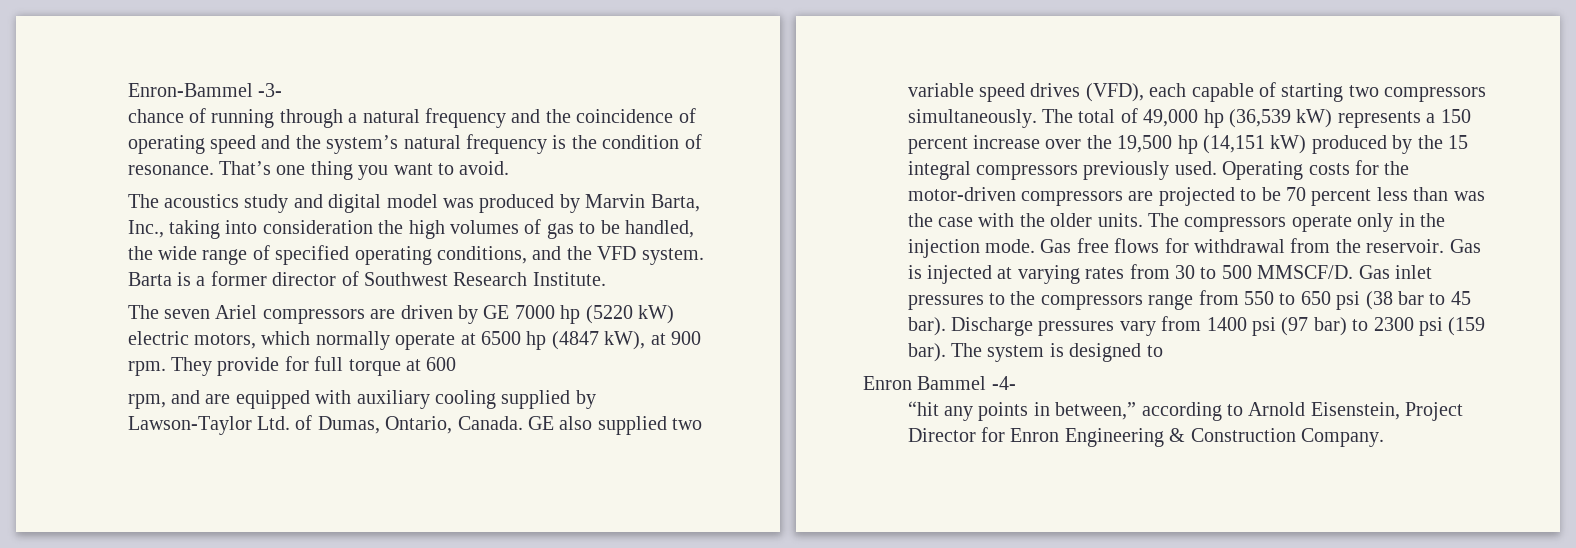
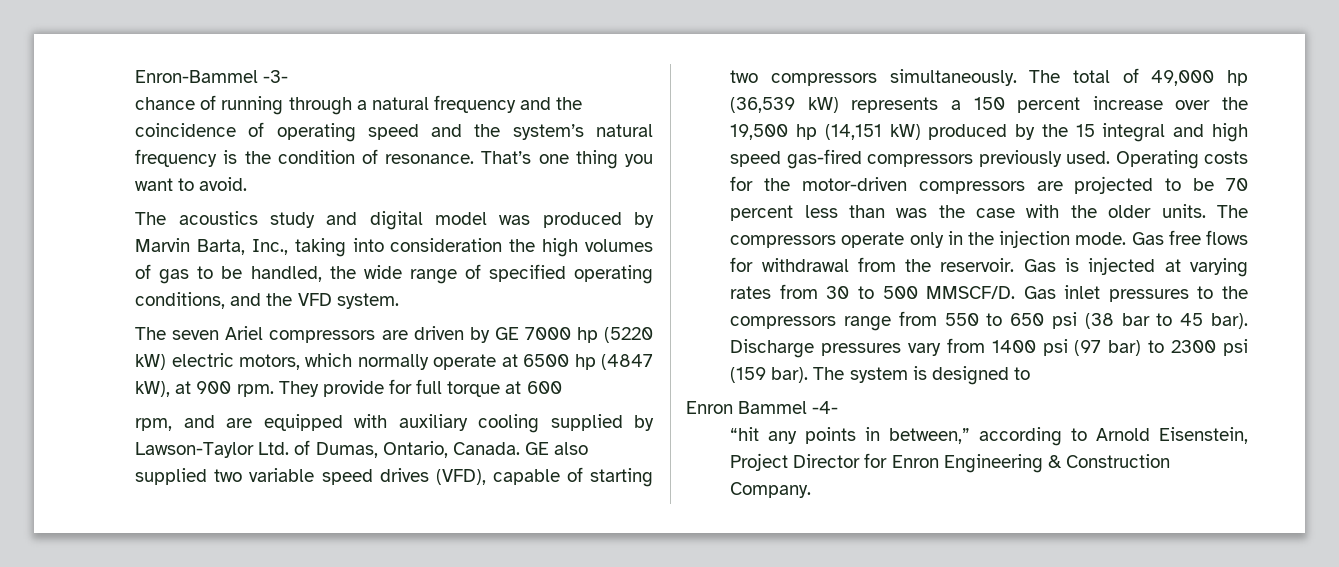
[127,271,606,286] Barta is a former director of Southwest Research Institute. -> (399, 301) none
[1149,83,1187,97] each -> (486, 477) none
(971, 170) none -> [1173,123,1248,142] [730,149,862,169] and high speed gas-fired

